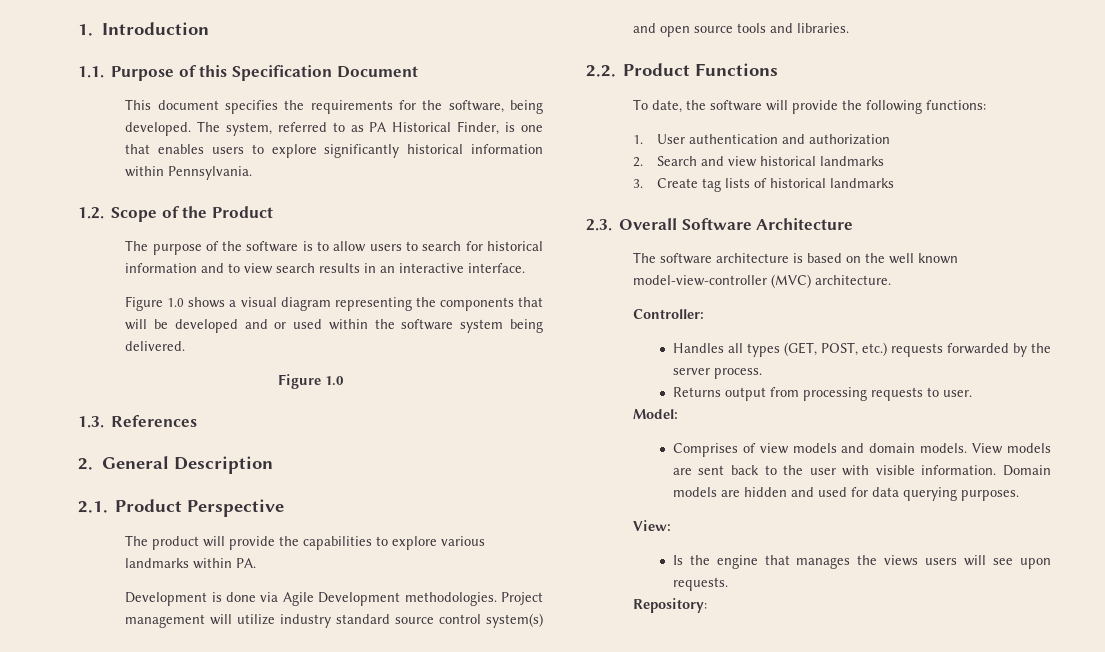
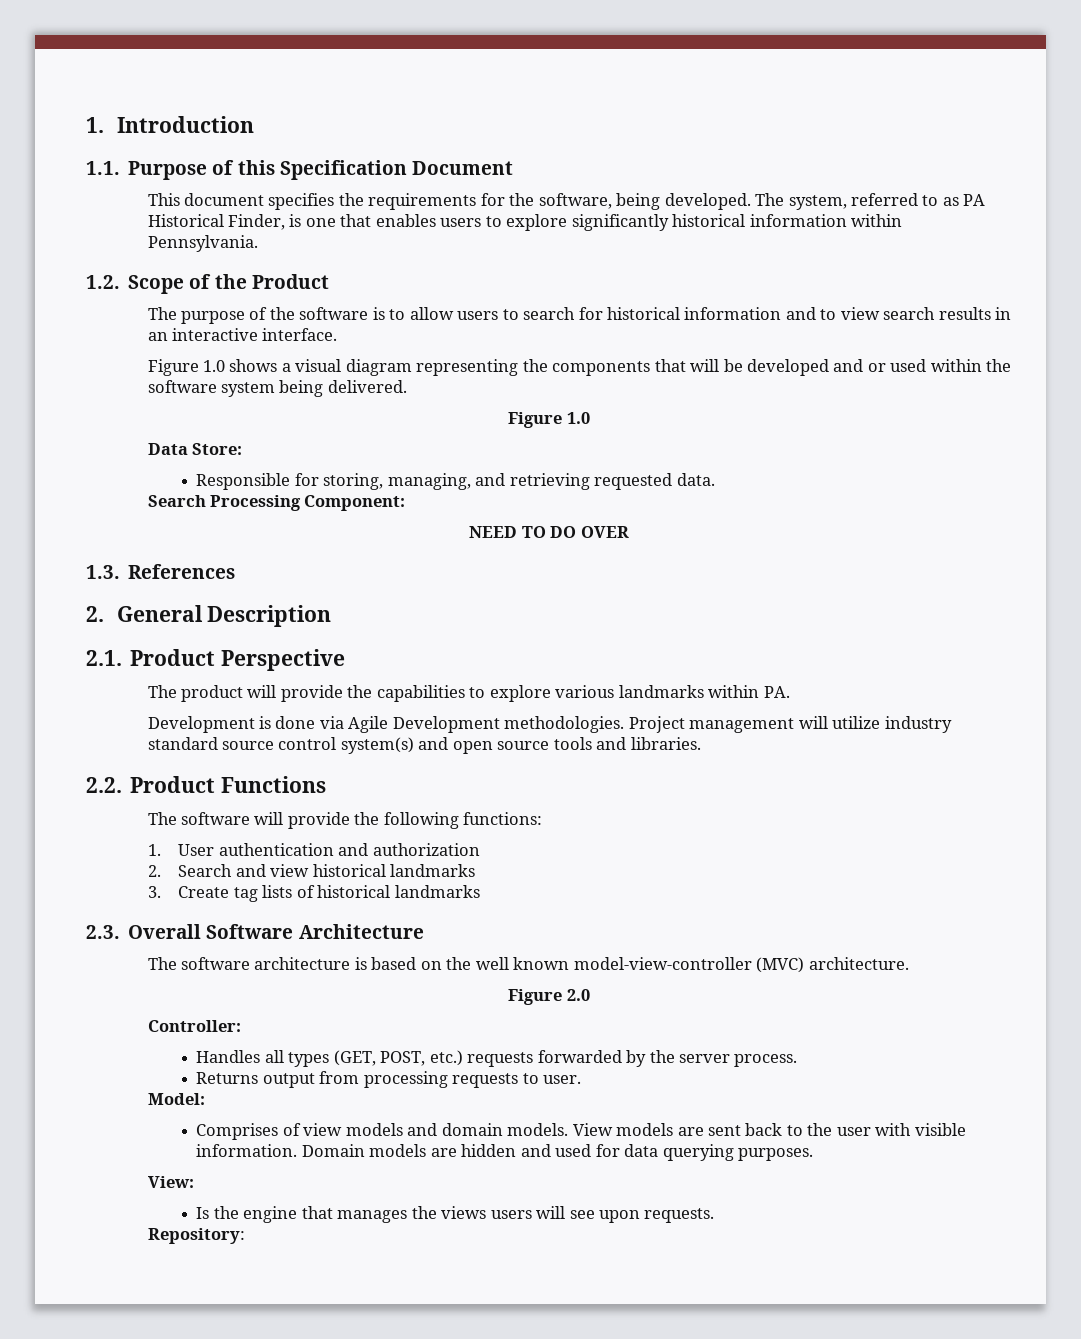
(344, 381) none -> [147,443,242,455] [196,473,715,490] [147,495,406,511] [469,526,629,538] // Data Store: // Responsible for storing, managing, and retrieving requested data. // Search Processing Component: // NEED TO DO OVER
[633,99,707,113] To date, the -> [147,812,177,825] The
(892, 280) none -> [508,989,590,1005] // Figure 2.0

